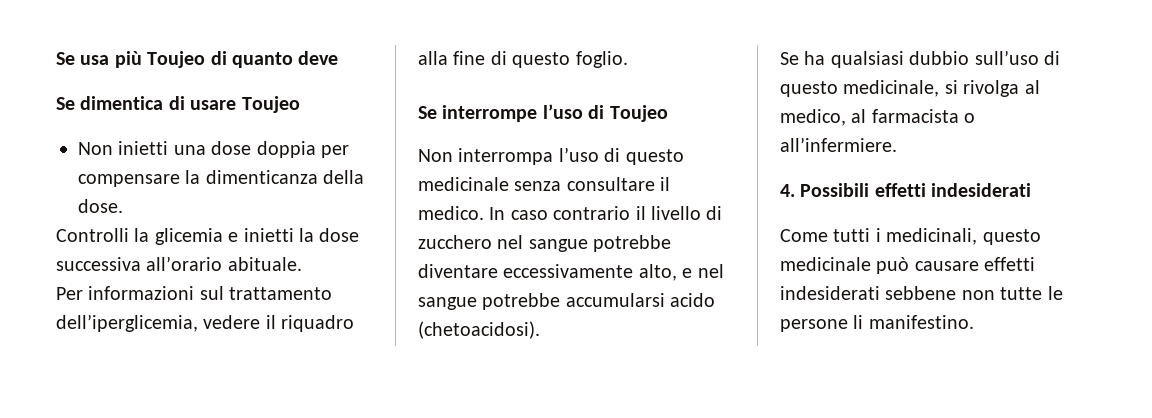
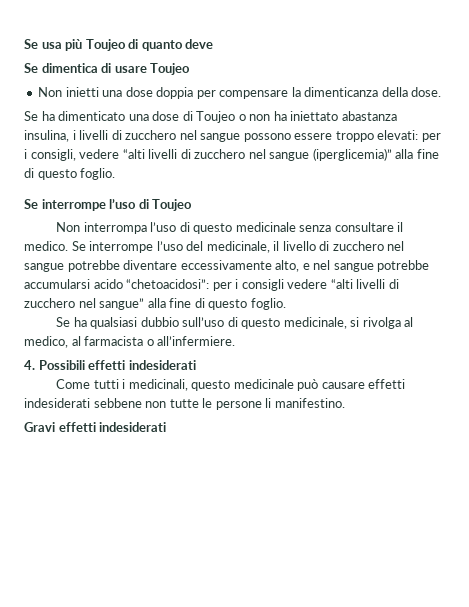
[56,228,360,245] [56,256,302,271] [56,286,333,300] [56,314,355,332] Controlli la glicemia e inietti la dose successiva all’orario abituale. // Per informazioni sul trattamento dell’iperglicemia, vedere il riquadro -> [24,111,397,123] [24,130,441,142] [24,148,392,161] Se ha dimenticato una dose di Toujeo o non ha iniettato abastanza insulina, i livelli di zucchero nel sangue possono essere troppo elevati: per i consigli, vedere “alti livelli di zucchero nel sangue (iperglicemia)”
[489,206,631,220] In caso contrario -> [71,241,270,253] Se interrompe l’uso del medicinale,
[418,321,540,339] (chetoacidosi). -> [126,279,399,291] [24,298,286,310] “chetoacidosi”: per i consigli vedere “alti livelli di zucchero nel sangue” alla fine di questo foglio.
(974, 322) none -> [24,422,167,432] // Gravi effetti indesiderati

